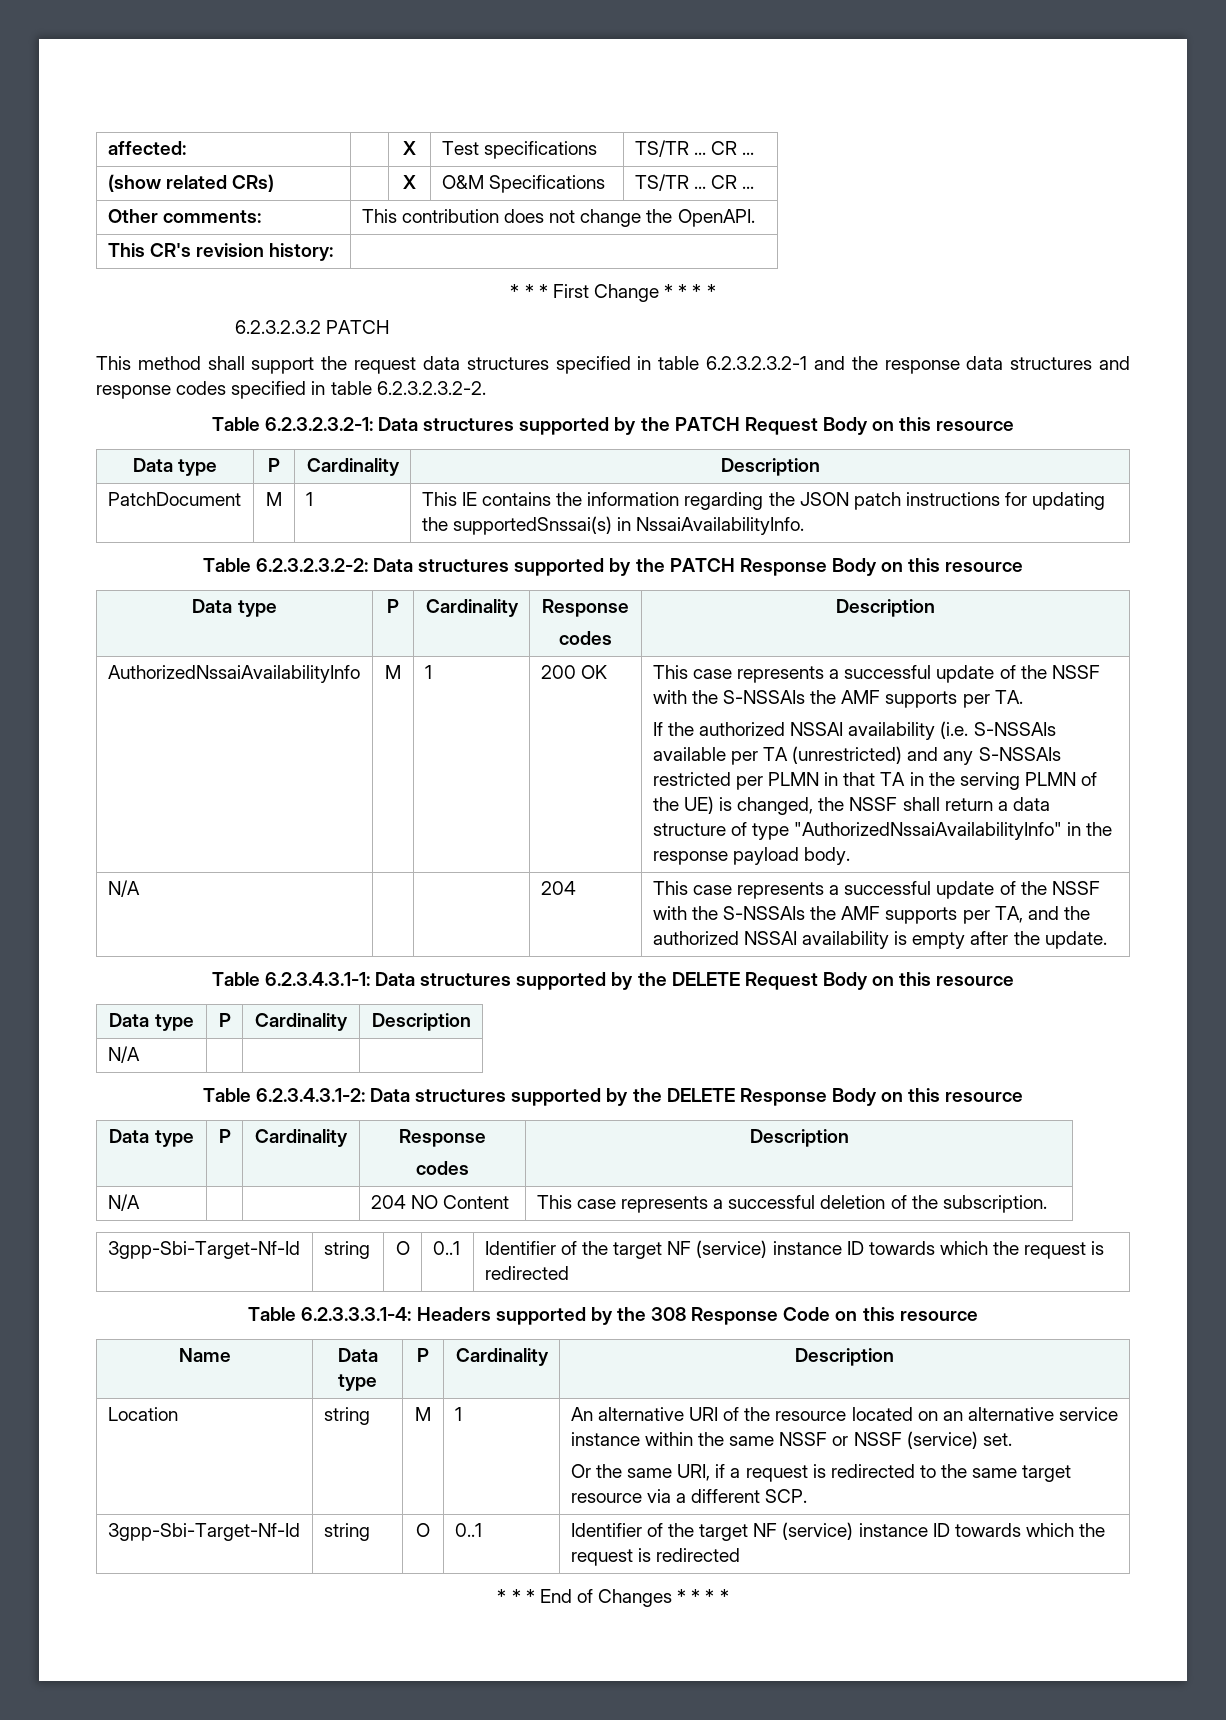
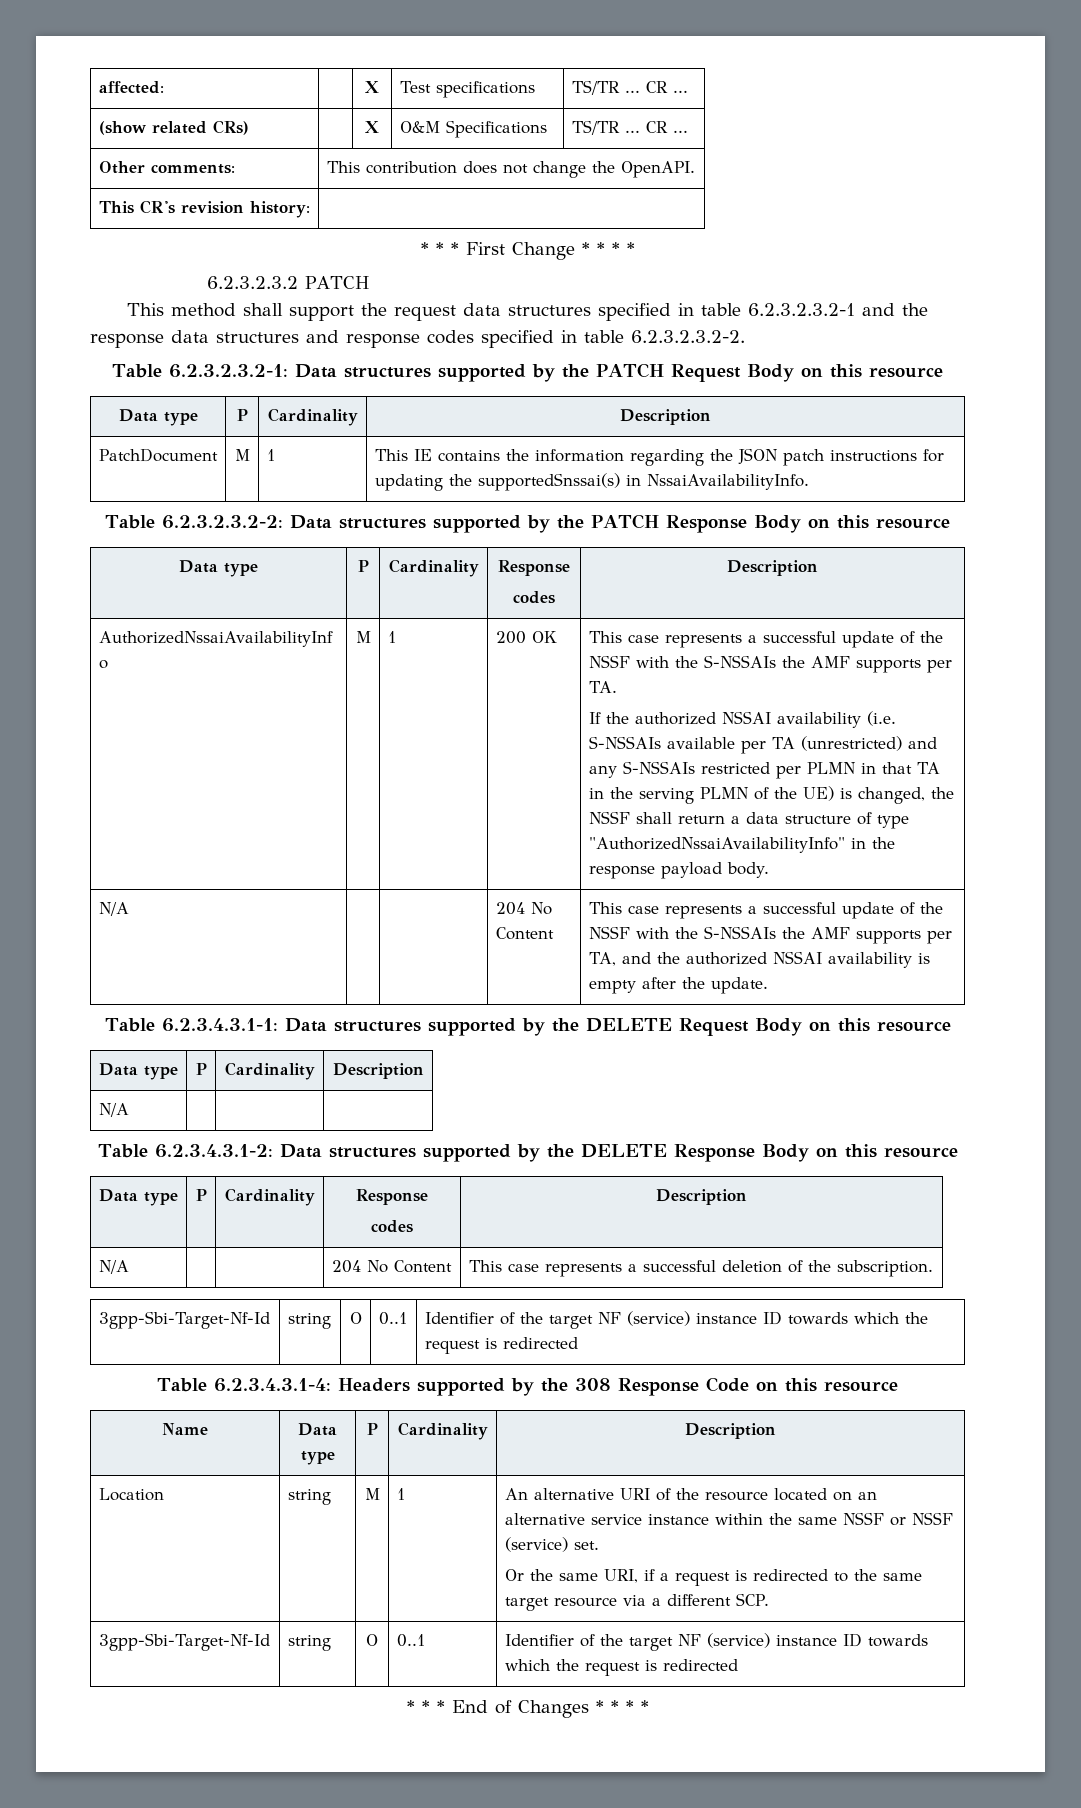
(576, 888) none -> [530,902,552,915] [495,927,554,940] No Content
[410,1195,438,1209] NO -> [366,1260,388,1273] No
[301,1307,412,1321] 6.2.3.3.3.1-4: -> [213,1378,331,1392] 6.2.3.4.3.1-4:

